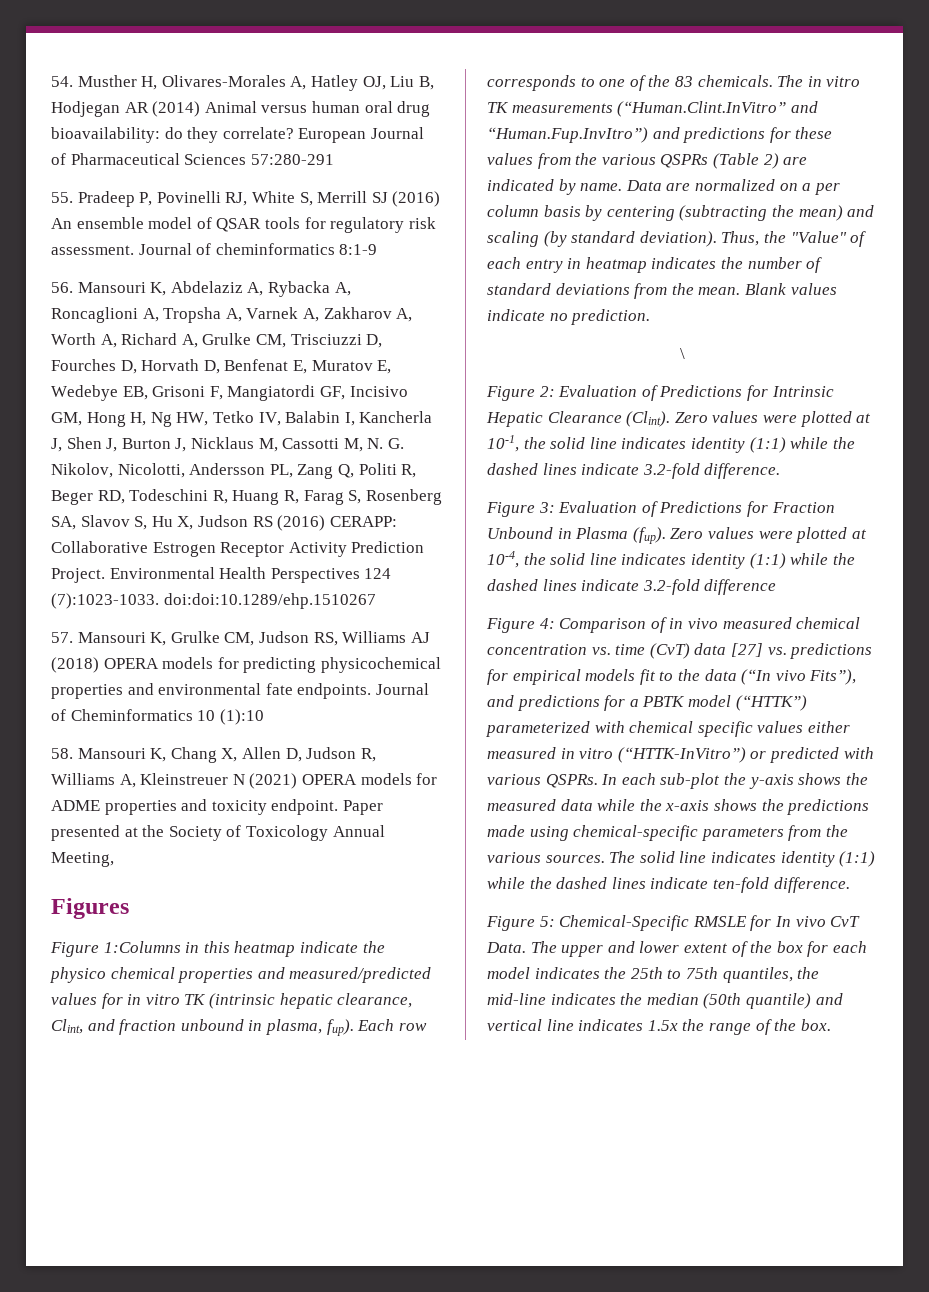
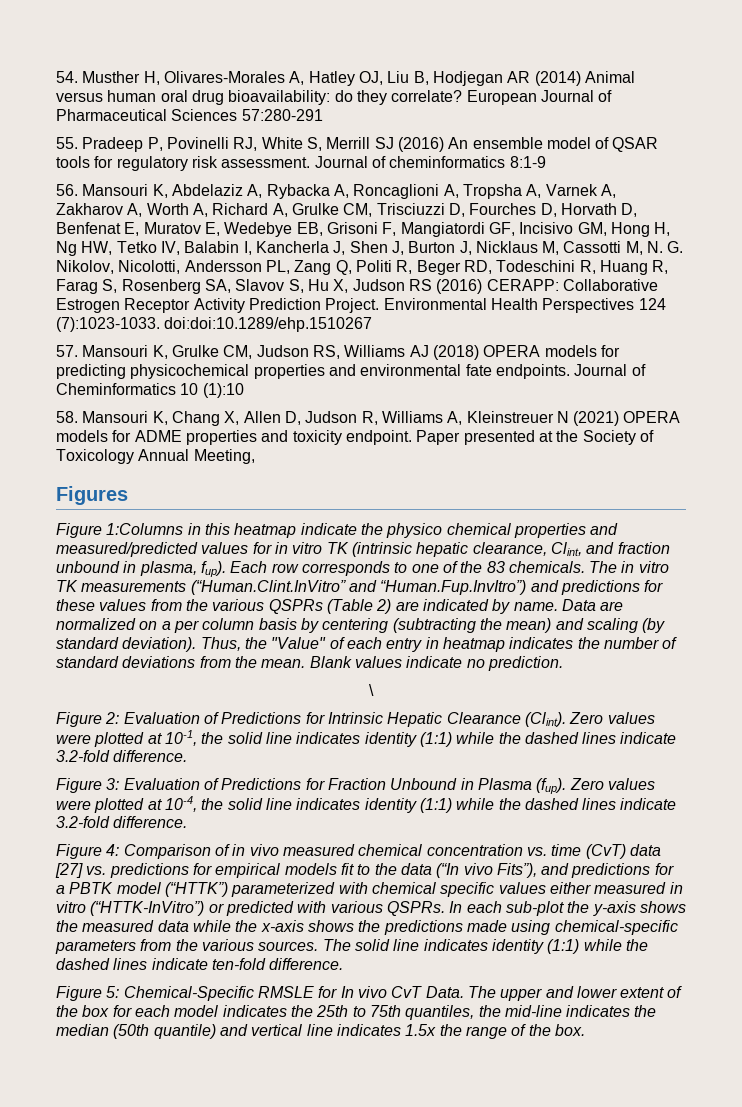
[704,579,777,595] difference -> [113,816,188,828] difference.

